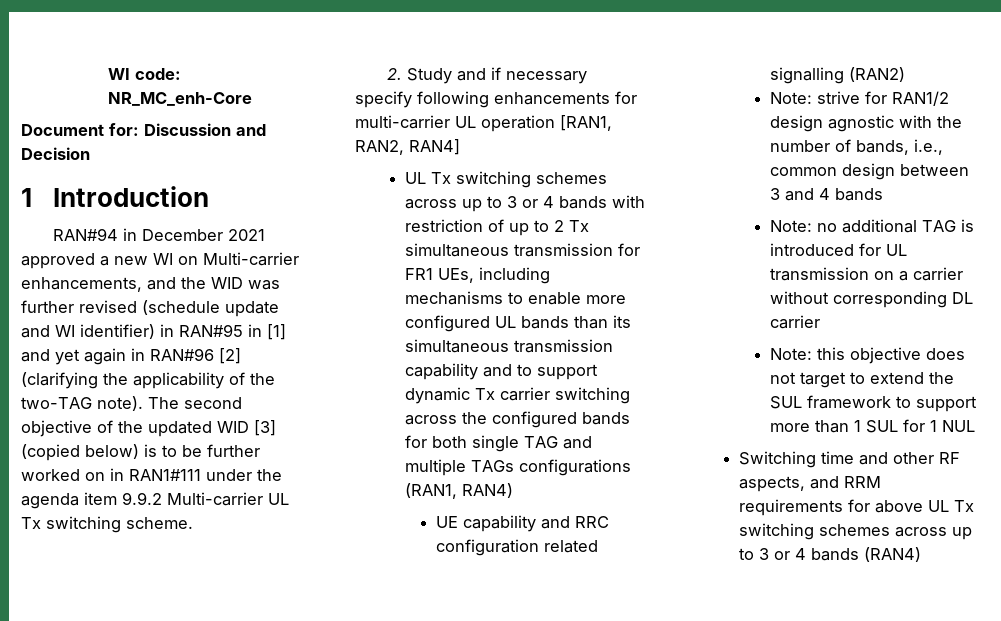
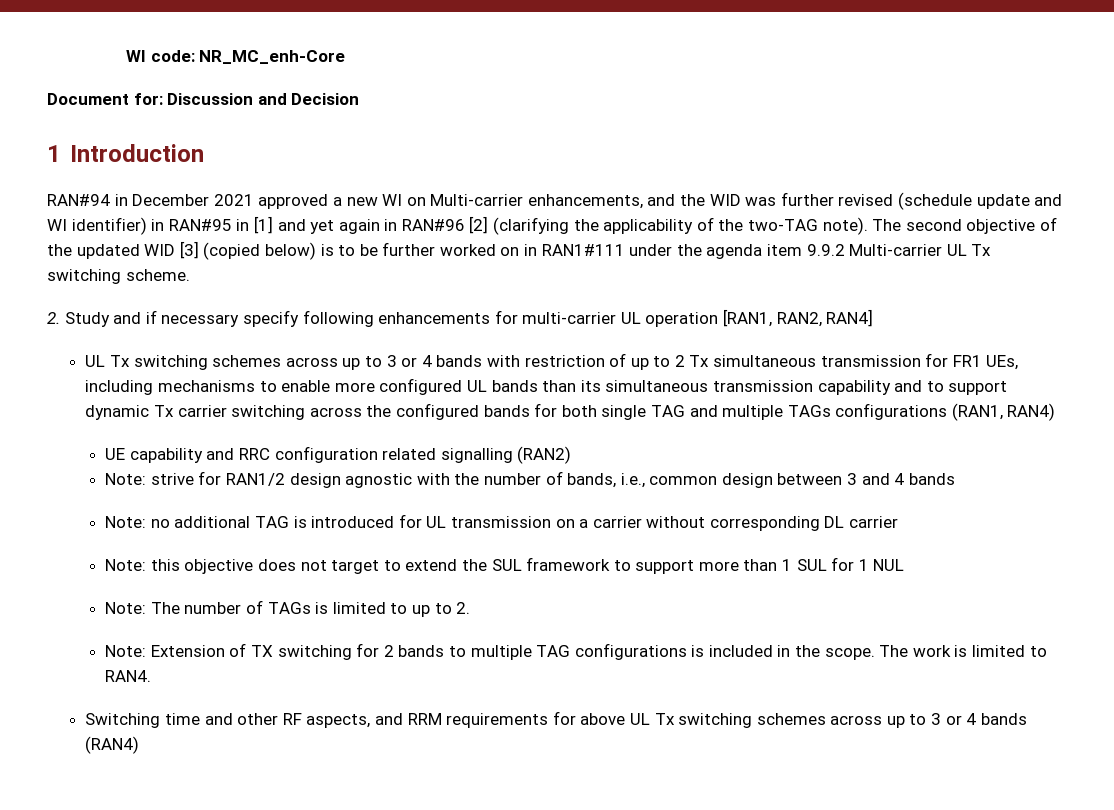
(976, 426) none -> [105,600,471,617] [105,643,1047,660] [105,670,152,682] // Note: The number of TAGs is limited to up to 2. // Note: Extension of TX switching for 2 bands to multiple TAG configurations is included in the scope. The work is limited to RAN4.

